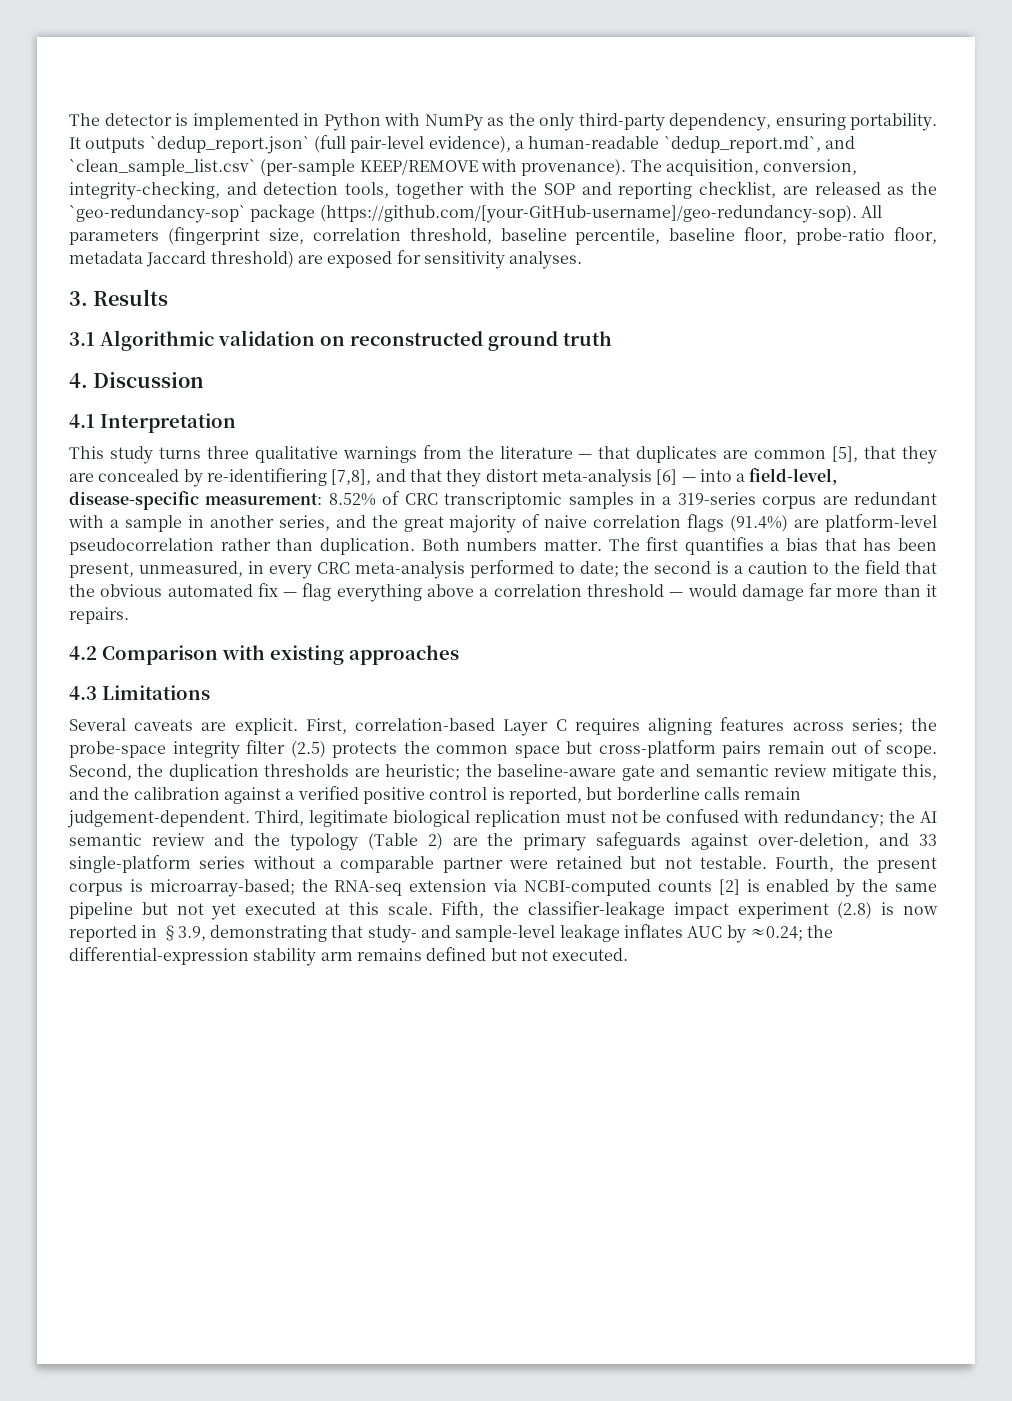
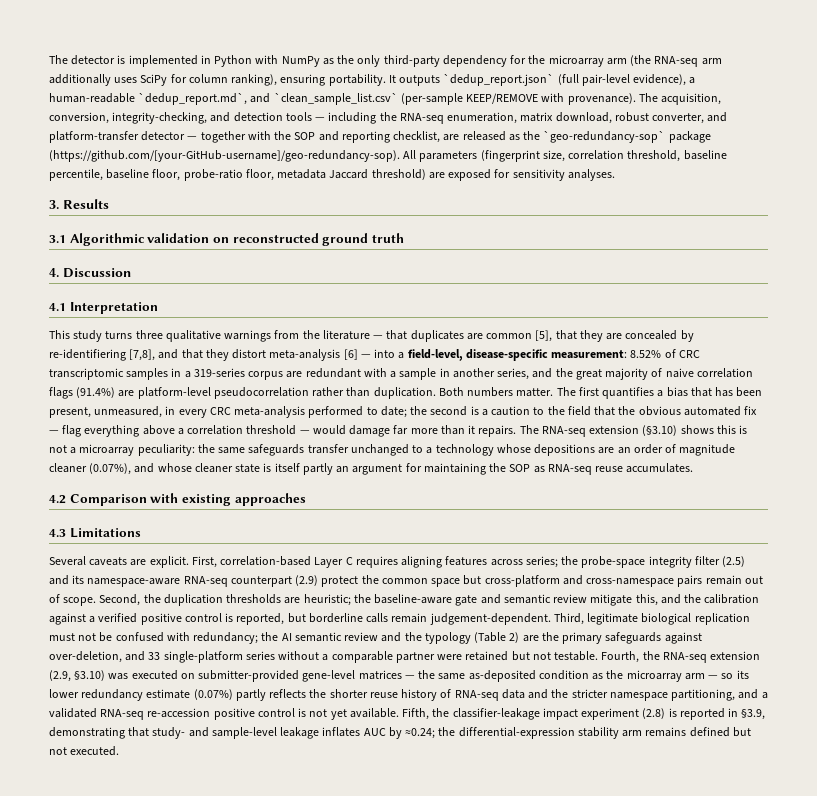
[669,113,771,131] dependency, -> [442,55,722,67] [49,74,278,86] dependency for the microarray arm (the RNA-seq arm additionally uses SciPy for column ranking),
[345,182,390,198] tools, -> [285,112,728,124] [49,131,198,143] tools — including the RNA-seq enumeration, matrix download, robust converter, and platform-transfer detector —
(129, 615) none -> [519,425,748,437] [49,444,736,456] [49,463,694,475] The RNA-seq extension (§3.10) shows this is not a microarray peculiarity: the same safeguards transfer unchanged to a technology whose depositions are an order of magnitude cleaner (0.07%), and whose cleaner state is itself partly an argument for maintaining the SOP as RNA-seq reuse accumulates.
[332,742,397,758] protects -> [49,575,359,587] and its namespace-aware RNA-seq counterpart (2.9) protect
(716, 749) none -> [562,575,675,587] and cross-namespace
[876,857,937,873] [69,879,938,897] [69,902,433,920] present corpus is microarray-based; the RNA-seq extension via NCBI-computed counts [2] is enabled by the same pipeline but not yet executed at this scale. -> [662,651,761,663] [49,670,749,682] [49,689,768,701] [49,708,399,720] RNA-seq extension (2.9, §3.10) was executed on submitter-provided gene-level matrices — the same as-deposited condition as the microarray arm — so its lower redundancy estimate (0.07%) partly reflects the shorter reuse history of RNA-seq data and the stricter namespace partitioning, and a validated RNA-seq re-accession positive control is not yet available.
[902,906,938,915] now -> (677, 712) none

